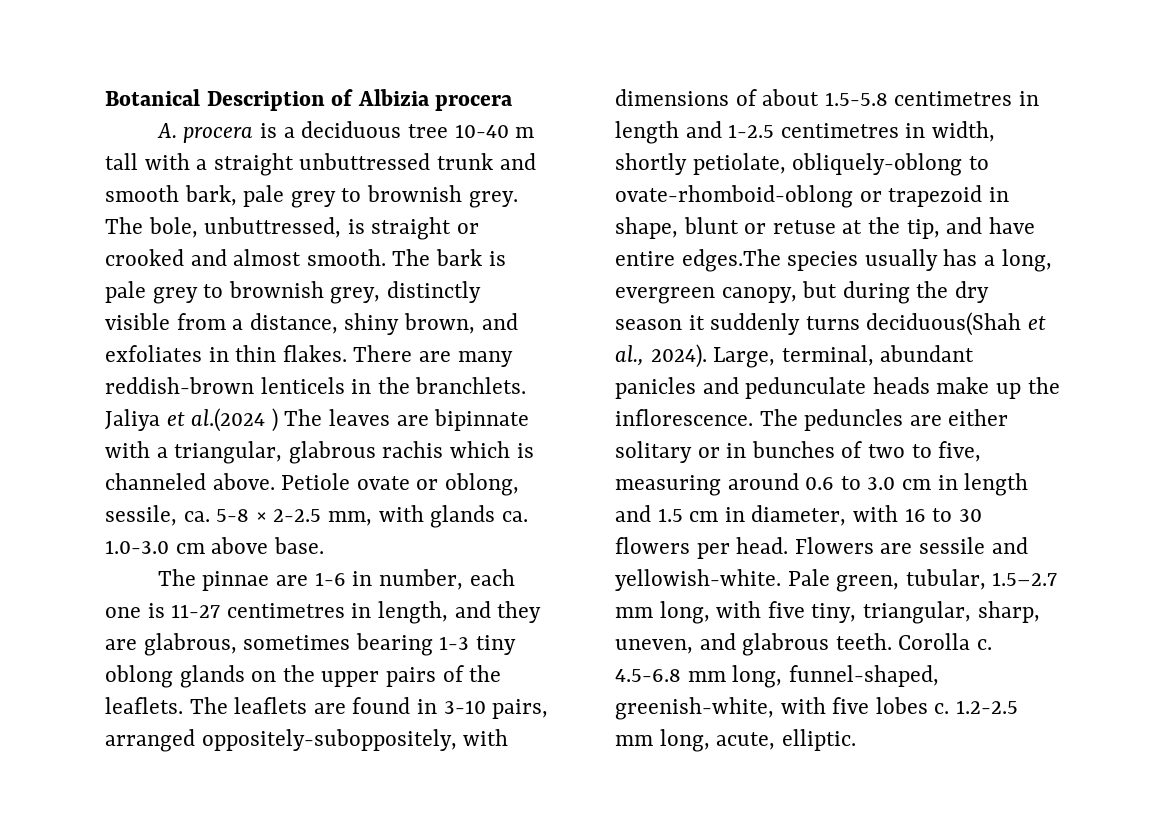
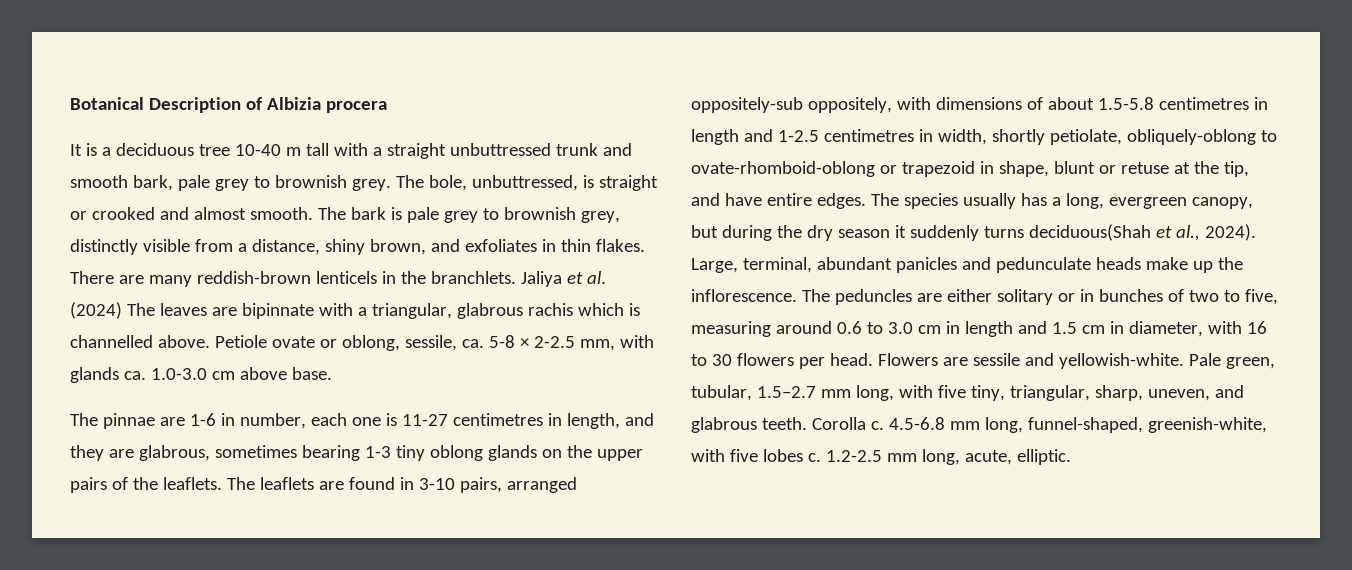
[156,123,254,143] A. procera -> [70,144,82,156] It
[191,408,278,432] al.(2024 ) -> [586,271,606,284] [70,302,122,319] al. (2024)
[105,473,206,490] channeled -> [70,335,153,348] channelled
[201,729,457,751] oppositely-suboppositely, -> [691,97,892,113] oppositely-sub oppositely,
[681,249,781,272] edges.The -> [816,193,899,209] edges. The

